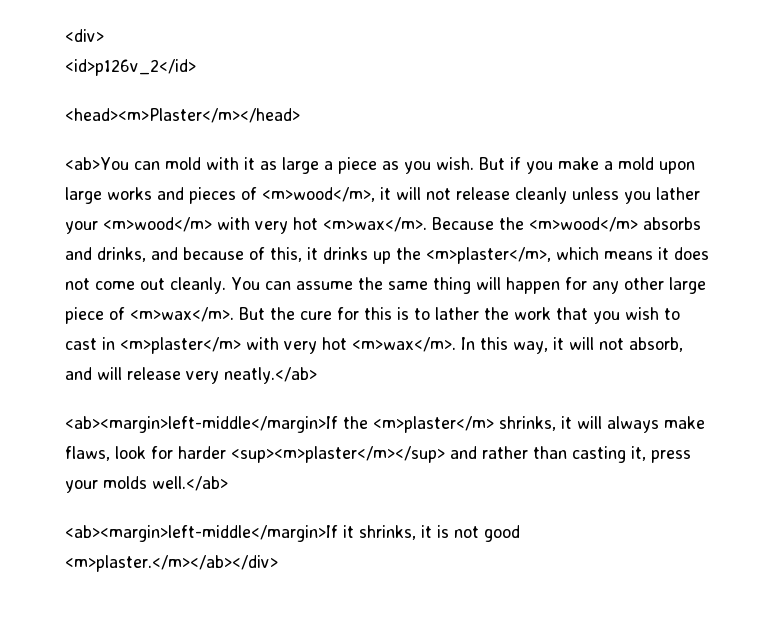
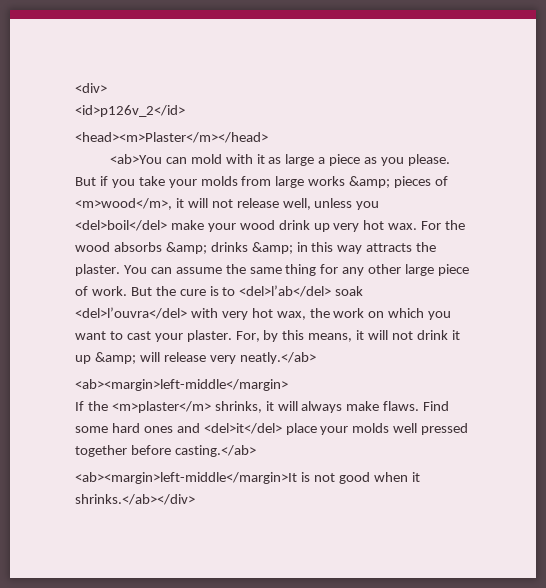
[435,157,474,170] wish. -> [407,154,450,166] please.
[557,157,695,174] make a mold upon -> [138,176,272,188] take your molds from
[157,187,184,200] and -> [349,176,391,188] &amp;
[515,187,567,204] cleanly -> [282,198,311,210] well,
[656,187,700,200] [65,217,701,234] [65,247,709,264] [65,277,226,294] lather your <m>wood</m> with very hot <m>wax</m>. Because the <m>wood</m> absorbs and drinks, and because of this, it drinks up the <m>plaster</m>, which means it does not come out cleanly. -> [75,220,466,232] [75,242,437,254] [75,264,120,276] <del>boil</del> make your wood drink up very hot wax. For the wood absorbs &amp; drinks &amp; in this way attracts the plaster.
[475,277,560,294] will happen -> (317, 270) none
[130,307,234,322] <m>wax</m>. -> [91,286,127,296] work.
[337,307,680,324] [65,337,683,354] [65,367,92,380] for this is to lather the work that you wish to cast in <m>plaster</m> with very hot <m>wax</m>. In this way, it will not absorb, and -> [209,285,364,297] [75,307,452,320] [75,330,460,342] [75,352,136,364] is to <del>l’ab</del> soak <del>l’ouvra</del> with very hot wax, the work on which you want to cast your plaster. For, by this means, it will not drink it up &amp;
[65,416,338,433] <ab><margin>left-middle</margin>If -> [75,379,288,391] [75,401,84,411] <ab><margin>left-middle</margin> // If
[65,446,691,463] [65,476,228,493] [65,525,520,542] [65,555,278,572] flaws, look for harder <sup><m>plaster</m></sup> and rather than casting it, press your molds well.</ab> // <ab><margin>left-middle</margin>If it shrinks, it is not good <m>plaster.</m></ab></div> -> [383,401,450,411] [75,423,469,435] [75,445,256,457] [75,472,420,484] [75,494,195,505] flaws. Find some hard ones and <del>it</del> place your molds well pressed together before casting.</ab> // <ab><margin>left-middle</margin>It is not good when it shrinks.</ab></div>

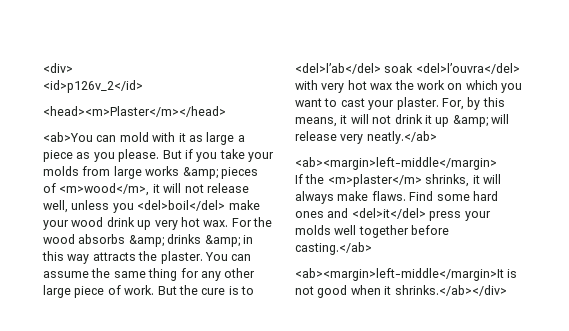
[276,311,306,320] wax, -> [370,83,393,90] wax
[285,423,317,435] place -> [429,211,462,221] press
[421,423,469,435] pressed -> (357, 230) none

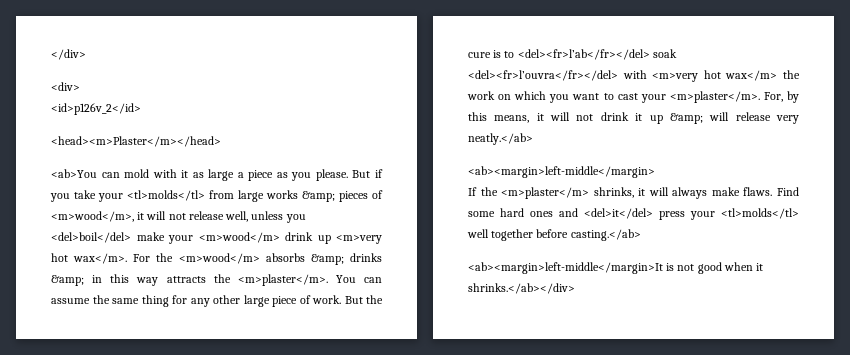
(43, 68) none -> [51,49,86,60] </div> //
[43,166,79,176] molds -> [127,190,205,201] <tl>molds</tl>
[71,217,104,227] wood -> [198,232,280,243] <m>wood</m>
[154,217,229,230] very hot wax. -> [336,235,382,244] [51,253,128,264] <m>very hot wax</m>.
[43,234,75,244] wood -> [178,253,260,264] <m>wood</m>
[160,251,203,264] plaster. -> [237,274,328,286] <m>plaster</m>.
[295,63,520,74] [295,80,393,93] <del>l’ab</del> soak <del>l’ouvra</del> with very hot wax -> [517,49,677,60] [468,70,778,82] <del><fr>l’ab</fr></del> soak <del><fr>l’ouvra</fr></del> with <m>very hot wax</m>
[396,97,439,110] plaster. -> [669,91,760,103] <m>plaster</m>.
[295,225,331,235] molds -> [721,208,799,219] <tl>molds</tl>

